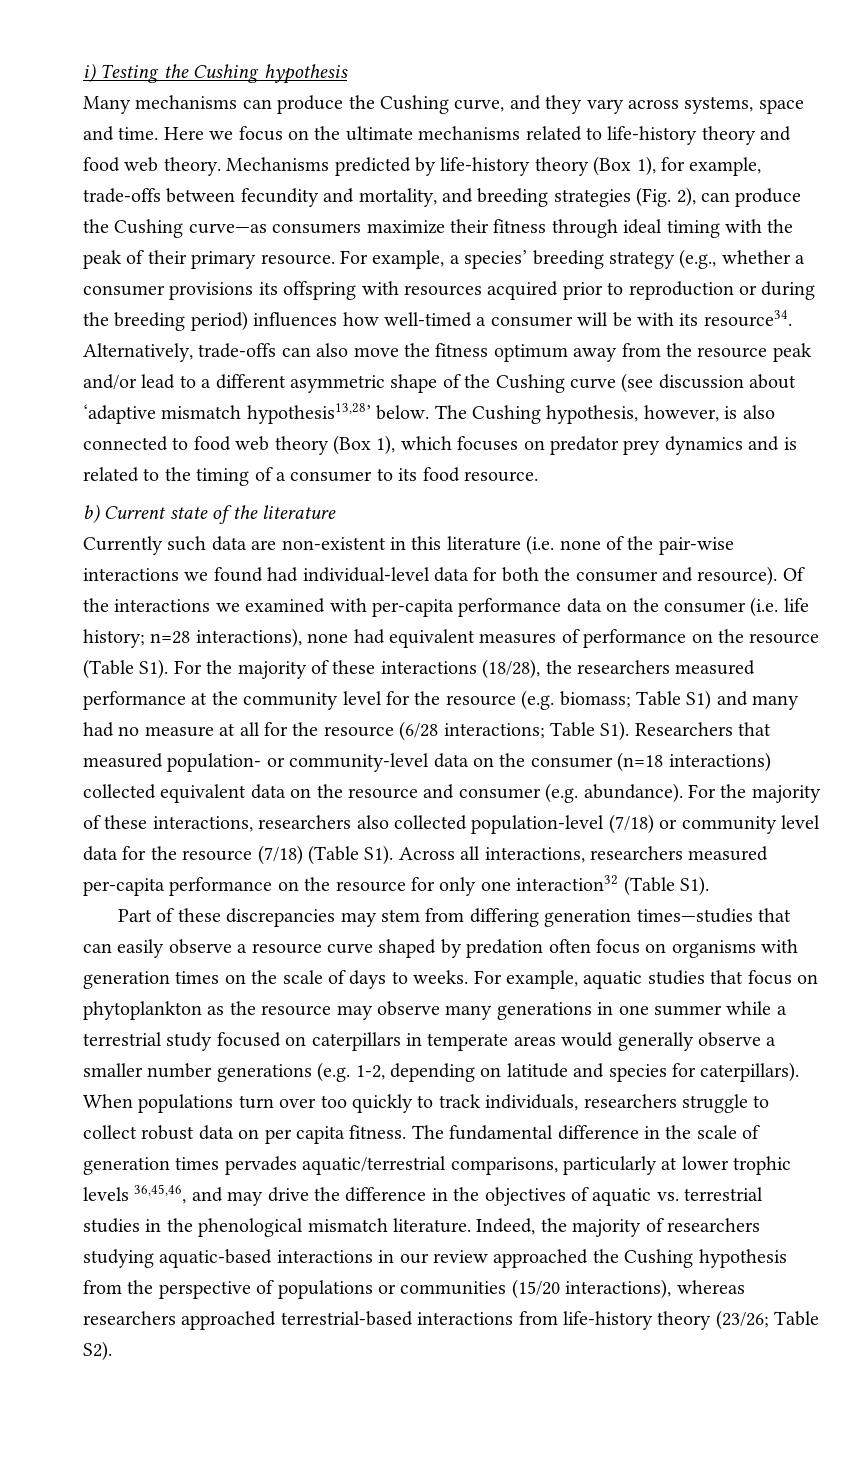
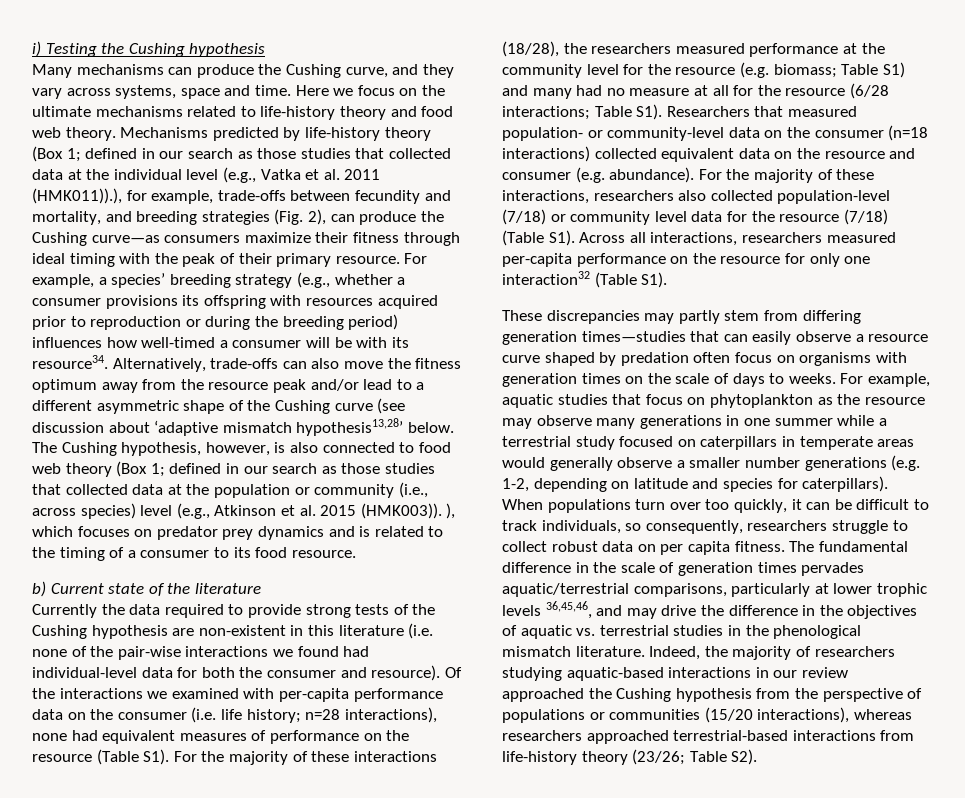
[636,156,656,176] 1), -> [66,148,451,162] [32,167,381,183] [32,188,122,204] 1; defined in our search as those studies that collected data at the individual level (e.g., Vatka et al. 2011 (HMK011)).),
[376,435,396,455] 1), -> [150,463,435,477] [32,482,428,498] [32,503,456,519] 1; defined in our search as those studies that collected data at the population or community (i.e., across species) level (e.g., Atkinson et al. 2015 (HMK003)). ),
[167,536,247,551] such data -> [101,604,436,618] [32,625,168,639] the data required to provide strong tests of the Cushing hypothesis
[117,908,221,922] Part of these -> [502,310,542,321] These
(377, 919) none -> [678,310,720,324] partly
[352,1094,413,1113] quickly -> [733,499,910,513] quickly, it can be difficult
(579, 1102) none -> [625,520,743,534] so consequently,

